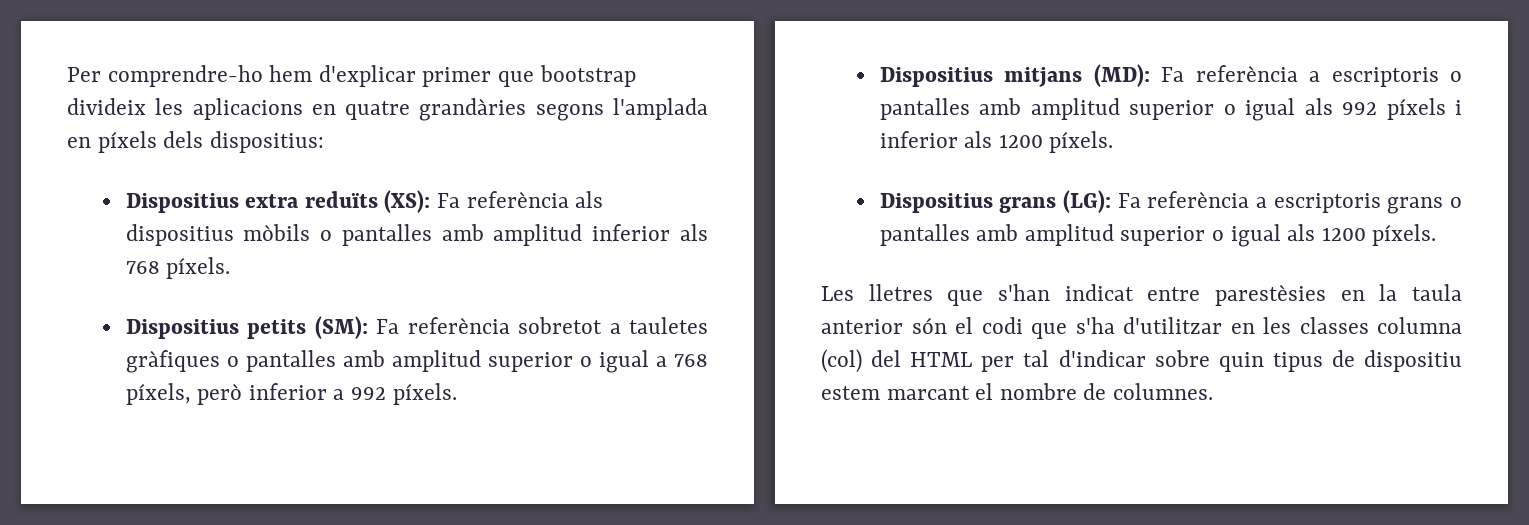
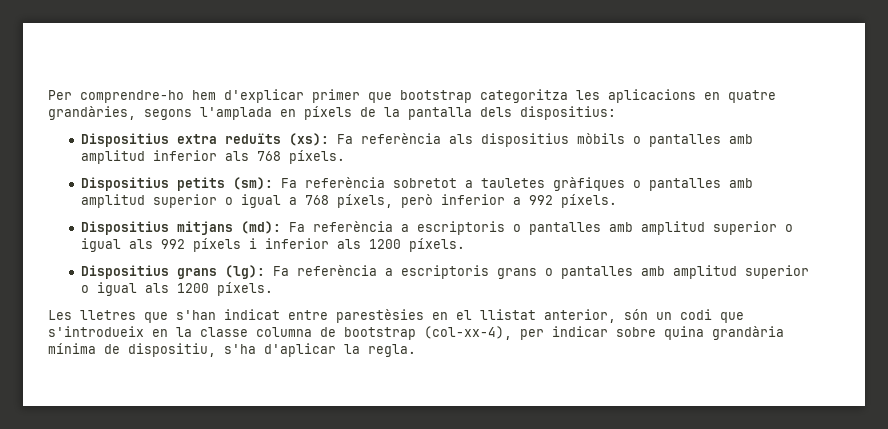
[67,98,146,115] divideix -> [480,89,568,103] categoritza
[419,98,527,121] grandàries -> [48,106,136,120] grandàries,
(157, 142) none -> [360,107,472,120] de la pantalla
[384,190,431,213] (XS): -> [288,133,329,146] (xs):
[314,316,368,339] (SM): -> [232,177,273,190] (sm):
[1093,64,1150,87] (MD): -> [240,221,281,234] (md):
[1062,190,1111,213] (LG): -> [224,265,265,279] (lg):
[1379,284,1462,301] [821,317,1462,339] [821,349,1462,373] [821,383,1214,400] la taula anterior són el codi que s'ha d'utilitzar en les classes columna (col) del HTML per tal d'indicar sobre quin tipus de dispositiu estem marcant el nombre de columnes. -> [456,309,744,323] [48,326,784,340] [48,343,416,357] el llistat anterior, són un codi que s'introdueix en la classe columna de bootstrap (col-xx-4), per indicar sobre quina grandària mínima de dispositiu, s'ha d'aplicar la regla.

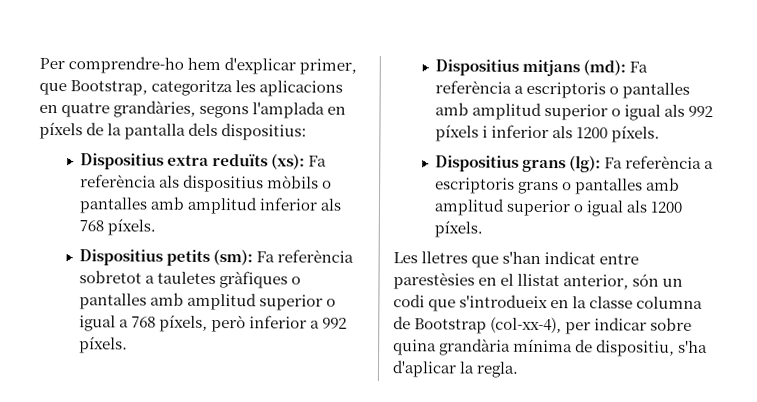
[312,89,472,103] primer que bootstrap -> [299,58,358,75] [39,80,149,96] primer, que Bootstrap,
[344,327,416,340] bootstrap -> [414,318,488,334] Bootstrap

